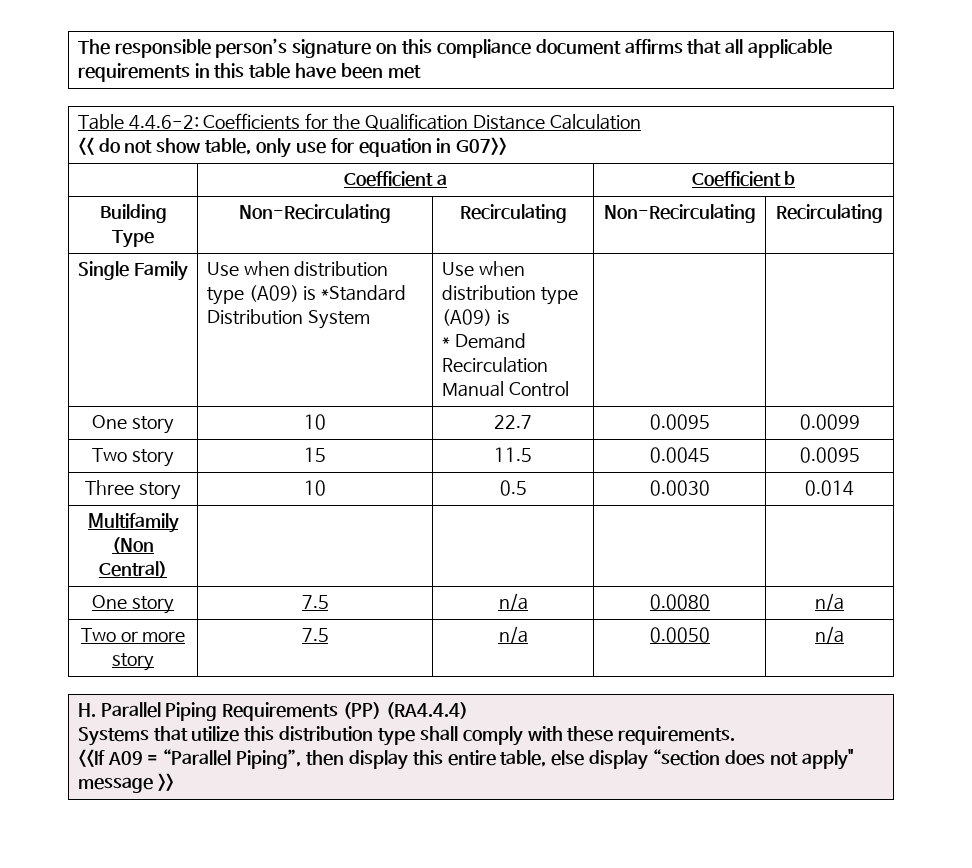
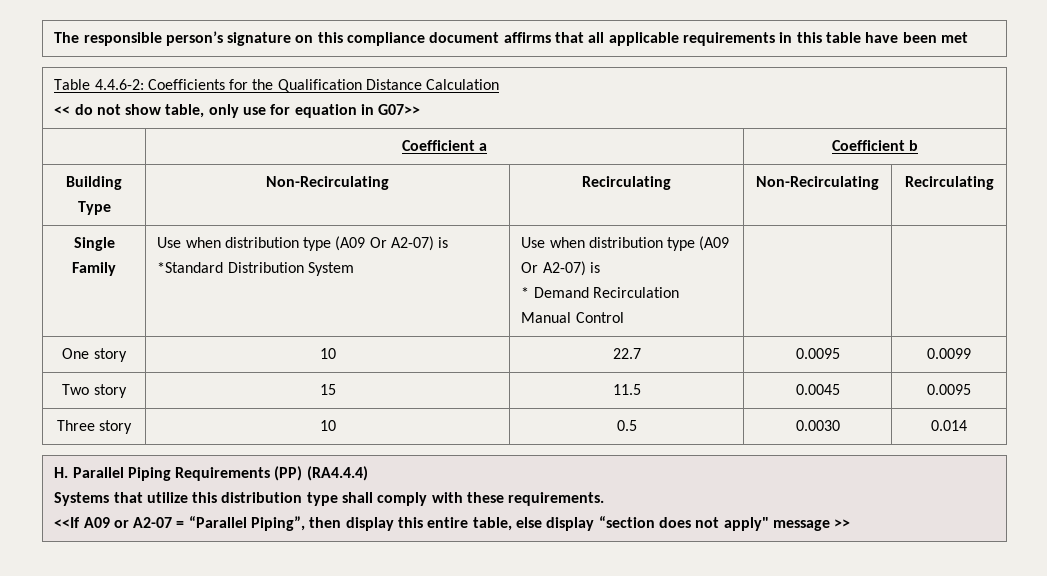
[248,285,299,302] (A09) -> [335,236,435,251] (A09 Or A2-07)
[441,309,492,326] (A09) -> [699,236,730,251] [521,261,586,276] (A09 Or A2-07)
[87,513,179,533] [112,537,154,554] [99,561,167,578] [92,595,174,614] [301,595,329,609] [498,593,528,611] [649,594,710,610] [815,593,844,611] [80,628,186,642] [112,653,154,671] [301,628,329,642] [498,626,528,644] [649,627,710,643] [815,626,844,644] // Multifamily (Non Central) | | | | // One story | 7.5 | n/a | 0.0080 | n/a // Two or more story | 7.5 | n/a | 0.0050 | n/a -> (967, 425) none
(143, 758) none -> [113,517,173,528] or A2-07

